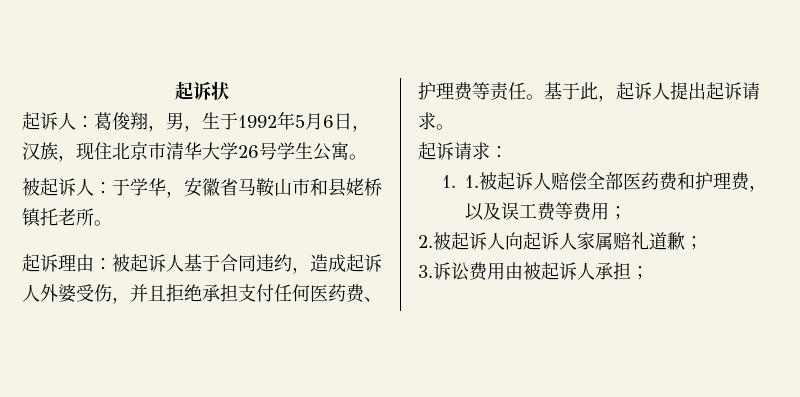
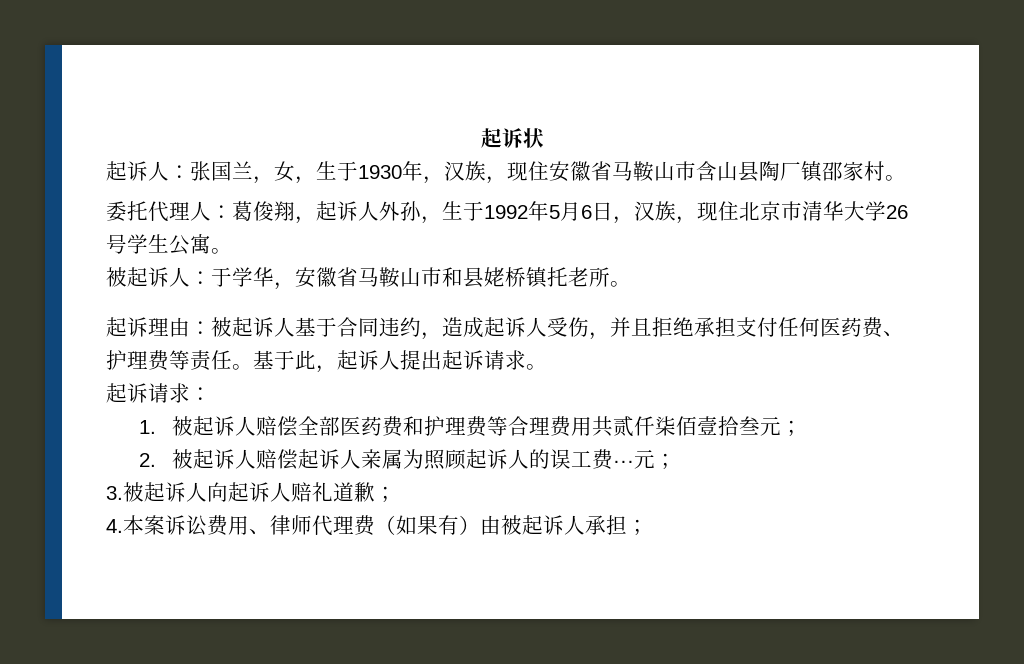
[94,112,184,132] 葛俊翔，男 -> [190,161,906,184] [106,201,421,224] 张国兰，女，生于1930年，汉族，现住安徽省马鞍山市含山县陶厂镇邵家村。 // 委托代理人：葛俊翔，起诉人外孙
[40,284,76,303] 外婆 -> (547, 327) none
[465,175,480,188] 1. -> (157, 427) none
[749,185,768,192] [465,202,628,221] [418,235,433,248] ，以及误工费等费用； // 2. -> [487,416,803,437] [139,449,677,470] [106,486,123,500] 等合理费用共贰仟柒佰壹拾叁元； // 2.被起诉人赔偿起诉人亲属为照顾起诉人的误工费···元； // 3.
[577,232,613,250] 家属 -> (291, 492) none
[418,262,505,281] 3.诉讼费用 -> [106,515,480,536] 4.本案诉讼费用、律师代理费（如果有）

